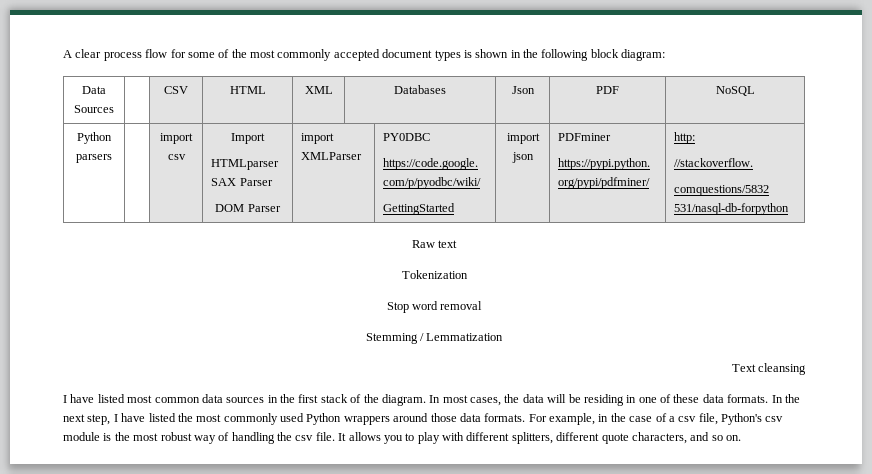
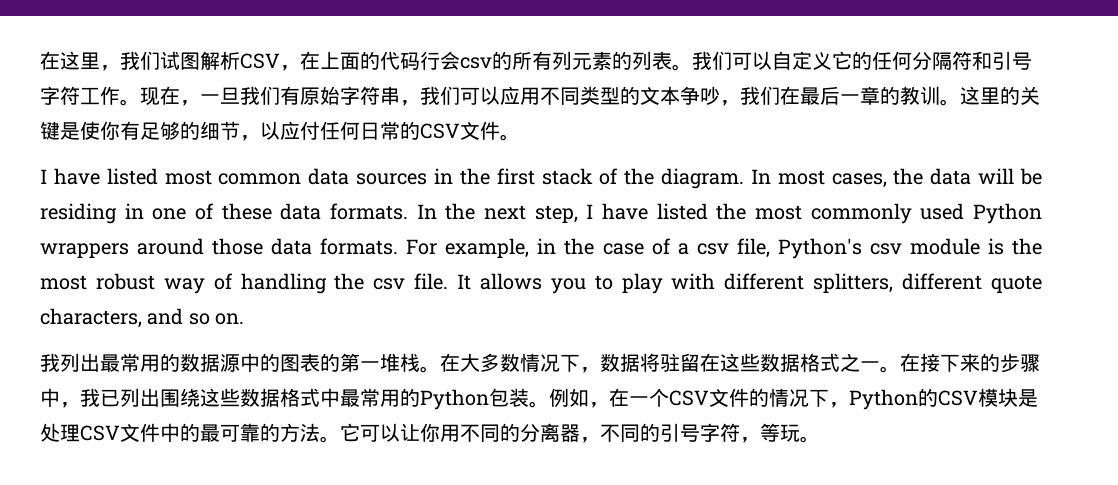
[63,49,666,61] [82,86,106,94] [74,105,114,113] [164,86,188,94] [229,86,266,94] [304,86,333,94] [394,85,446,94] [511,86,535,94] [596,86,619,94] [715,86,755,96] [77,132,112,144] [76,154,112,163] [160,133,193,144] [167,154,186,160] [231,133,265,144] [211,159,280,170] [211,178,273,186] [215,204,281,212] [301,133,335,144] [301,152,363,160] [383,133,431,141] [383,158,479,170] [383,177,482,189] [383,203,456,215] [506,133,540,144] [511,152,534,163] [558,133,612,141] [558,158,651,170] [558,177,651,189] [674,132,696,144] [674,158,754,167] [674,185,770,196] [674,203,790,215] [411,240,458,248] [401,270,468,279] [386,301,483,313] [365,333,504,344] [731,363,806,375] A clear process flow for some of the most commonly accepted document types is shown in the following block diagram: // Data Sources | | CSV | HTML | XML | Databases | Json | PDF | NoSQL // Python parsers | | import csv | Import // HTMLparser SAX Parser // DOM Parser | import XMLParser | PY0DBC // https://code.google. com/p/pyodbc/wiki/ // GettingStarted | import json | PDFminer // https://pypi.python. org/pypi/pdfminer/ | http: // //stackoverflow. // comquestions/5832 531/nasql-db-forpython // Raw text // Tokenization // Stop word removal // Stemming / Lemmatization // Text cleansing -> [40,51,1032,71] [40,86,1040,106] [40,121,520,141] 在这里，我们试图解析CSV，在上面的代码行会csv的所有列元素的列表。我们可以自定义它的任何分隔符和引号字符工作。现在，一旦我们有原始字符串，我们可以应用不同类型的文本争吵，我们在最后一章的教训。这里的关键是使你有足够的细节，以应付任何日常的CSV文件。
(741, 438) none -> [40,353,1040,373] [40,388,1038,410] [40,423,820,443] // 我列出最常用的数据源中的图表的第一堆栈。在大多数情况下，数据将驻留在这些数据格式之一。在接下来的步骤中，我已列出围绕这些数据格式中最常用的Python包装。例如，在一个CSV文件的情况下，Python的CSV模块是处理CSV文件中的最可靠的方法。它可以让你用不同的分离器，不同的引号字符，等玩。

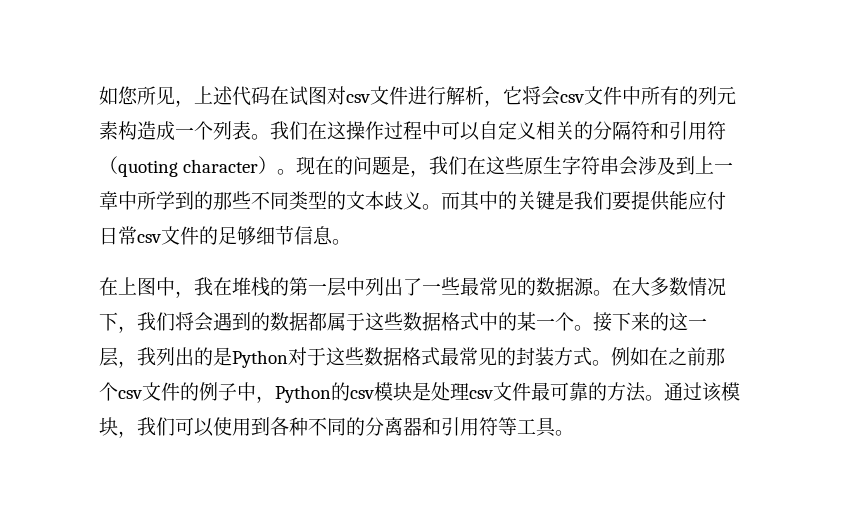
[40,51,732,71] 在这里，我们试图解析CSV，在上面的代码行会csv的所有列元素的列表。我们 -> [99,86,736,107] [99,121,441,141] 如您所见，上述代码在试图对csv文件进行解析，它将会csv文件中所有的列元素构造成一个列表。我们在这操作过程中
[832,51,912,70] 它的任何 -> [536,121,593,140] 相关的
[1012,52,1032,70] [40,86,1040,106] [40,121,520,141] [40,168,1043,189] [40,203,1042,224] [40,238,1042,259] [40,273,1042,294] [40,308,245,328] [40,353,420,372] 号字符工作。现在，一旦我们有原始字符串，我们可以应用不同类型的文本争吵，我们在最后一章的教训。这里的关键是使你有足够的细节，以应付任何日常的CSV文件。 // I have listed most common data sources in the first stack of the diagram. In most cases, the data will be residing in one of these data formats. In the next step, I have listed the most commonly used Python wrappers around those data formats. For example, in the case of a csv file, Python's csv module is the most robust way of handling the csv file. It allows you to play with different splitters, different quote characters, and so on. // 我列出最常用的数据源中的图表的第一堆栈 -> [688,121,726,140] [99,156,734,177] [99,191,726,211] [99,225,351,245] [99,277,594,298] 用符（quoting character）。现在的问题是，我们在这些原生字符串会涉及到上一章中所学到的那些不同类型的文本歧义。而其中的关键是我们要提供能应付日常csv文件的足够细节信息。 // 在上图中，我在堆栈的第一层中列出了一些最常见的数据源
[600,353,1040,373] [40,388,829,410] 数据将驻留在这些数据格式之一。在接下来的步骤中，我已列出围绕这些数据格式中最常用的Python包装。例如，在一个CSV文件的情况下 -> [137,312,707,332] [99,347,725,368] [99,382,256,401] 我们将会遇到的数据都属于这些数据格式中的某一个。接下来的这一层，我列出的是Python对于这些数据格式最常见的封装方式。例如在之前那个csv文件的例子中
[938,390,978,406] CSV -> [350,390,375,399] csv
[80,423,200,442] CSV文件中的 -> [469,382,531,401] csv文件
[340,423,800,443] 它可以让你用不同的分离器，不同的引号字符，等玩 -> [664,382,740,402] [99,417,556,438] 通过该模块，我们可以使用到各种不同的分离器和引用符等工具

